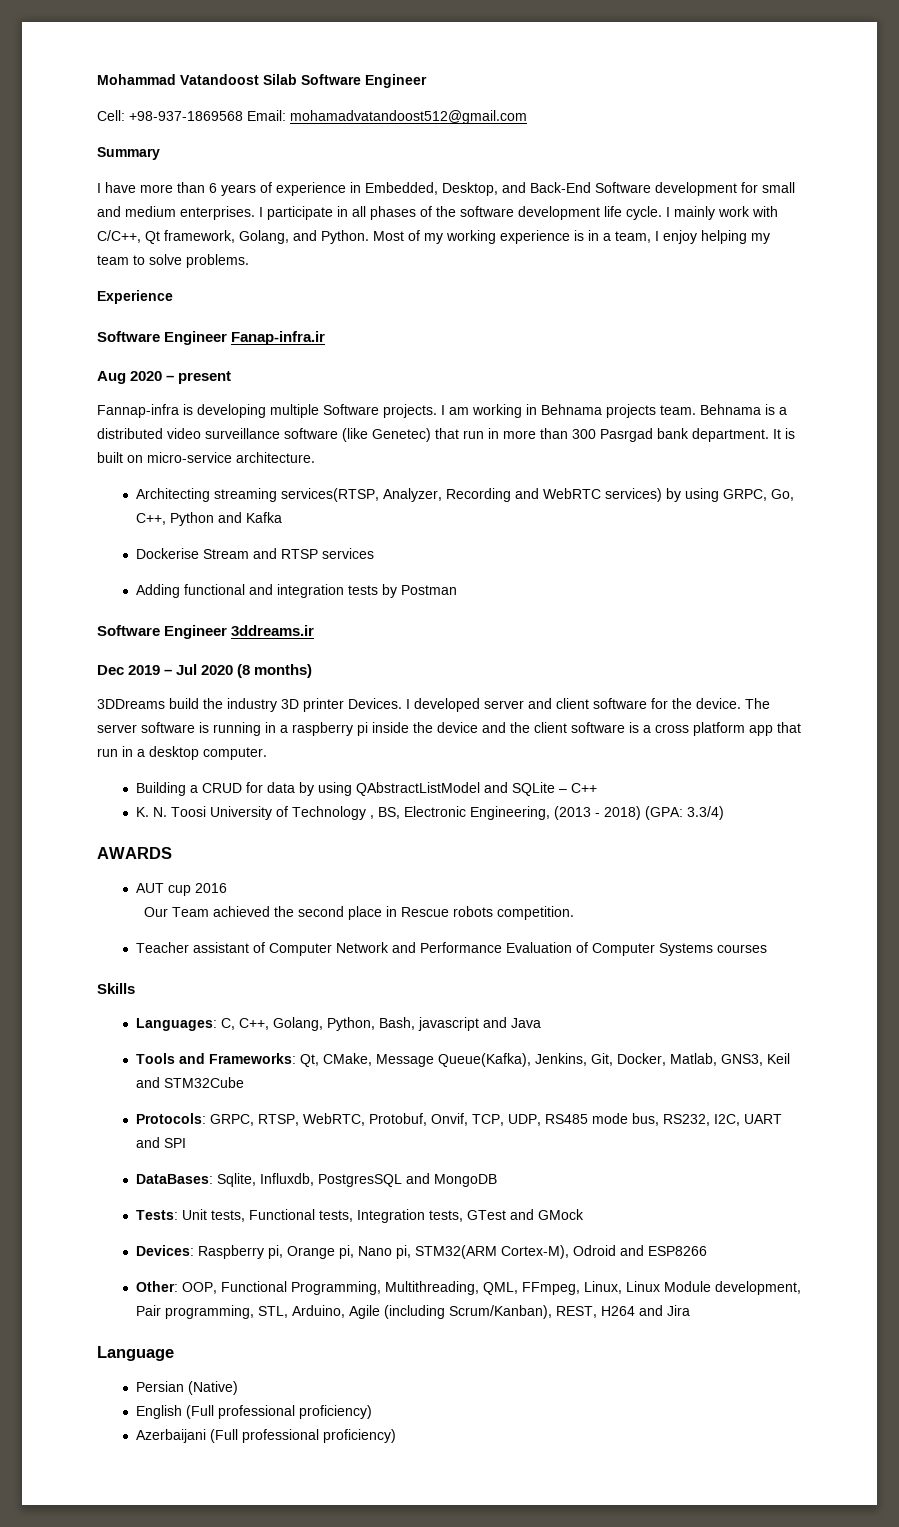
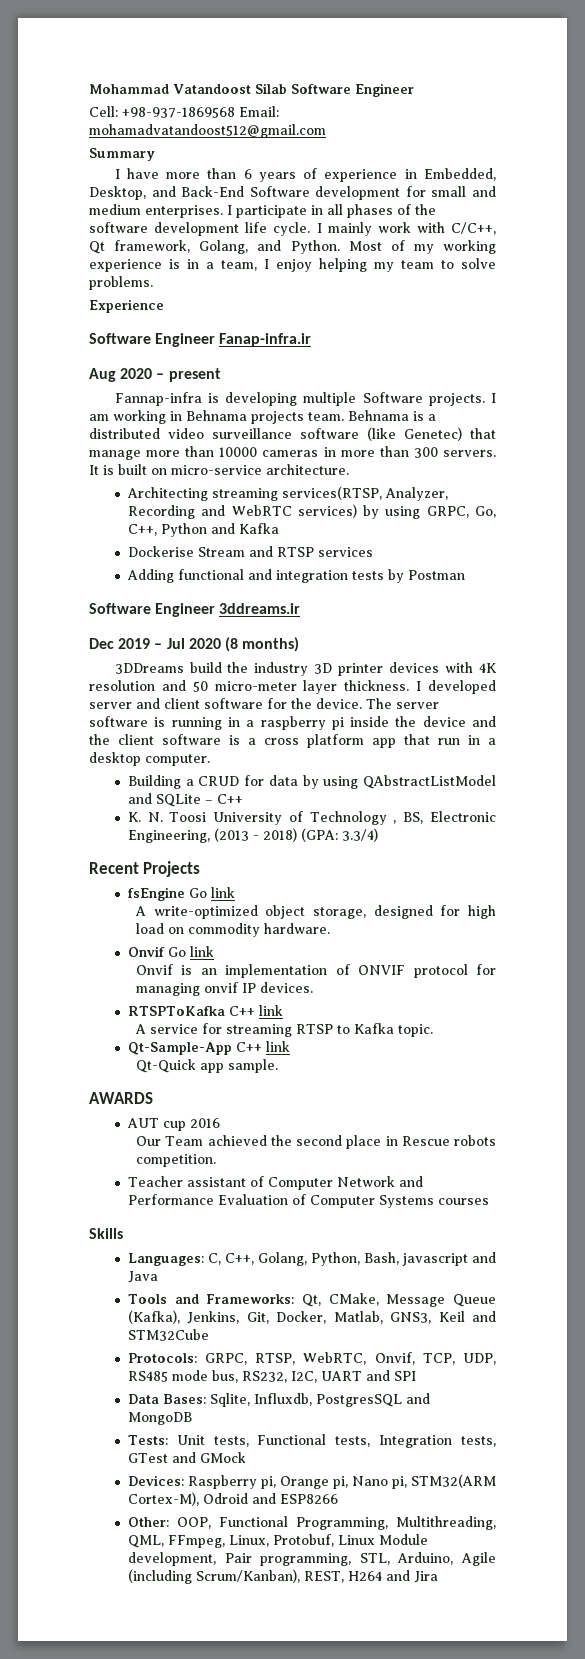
[463,430,484,439] run -> [89,446,319,460] manage more than 10000 cameras
[600,428,769,442] Pasrgad bank department. -> [442,450,496,457] servers.
[348,698,402,709] Devices. -> [389,662,498,673] [89,680,410,694] devices with 4K resolution and 50 micro-meter layer thickness.
(724, 813) none -> [89,861,201,877] [127,887,235,901] [135,905,496,919] [136,923,331,937] [127,946,214,957] [136,964,497,978] [136,982,314,996] [127,1005,283,1016] [135,1023,434,1037] [127,1041,290,1055] [136,1059,279,1073] // Recent Projects // fsEngine Go link // A write-optimized object storage, designed for high load on commodity hardware. // Onvif Go link // Onvif is an implementation of ONVIF protocol for managing onvif IP devices. // RTSPToKafka C++ link // A service for streaming RTSP to Kafka topic. // Qt-Sample-App C++ link // Qt-Quick app sample.
[437,1053,531,1067] Queue(Kafka), -> [453,1294,496,1307] [127,1310,180,1324] Queue (Kafka),
[368,1113,427,1126] Protobuf, -> (367, 1358) none
[135,1174,213,1184] DataBases: -> [127,1394,206,1404] Data Bases:
(622, 1287) none -> [272,1534,334,1547] Protobuf,
[97,1346,174,1361] [135,1381,238,1395] [135,1405,372,1419] [135,1429,396,1443] // Language // Persian (Native) // English (Full professional proficiency) // Azerbaijani (Full professional proficiency) -> (438, 1577) none

